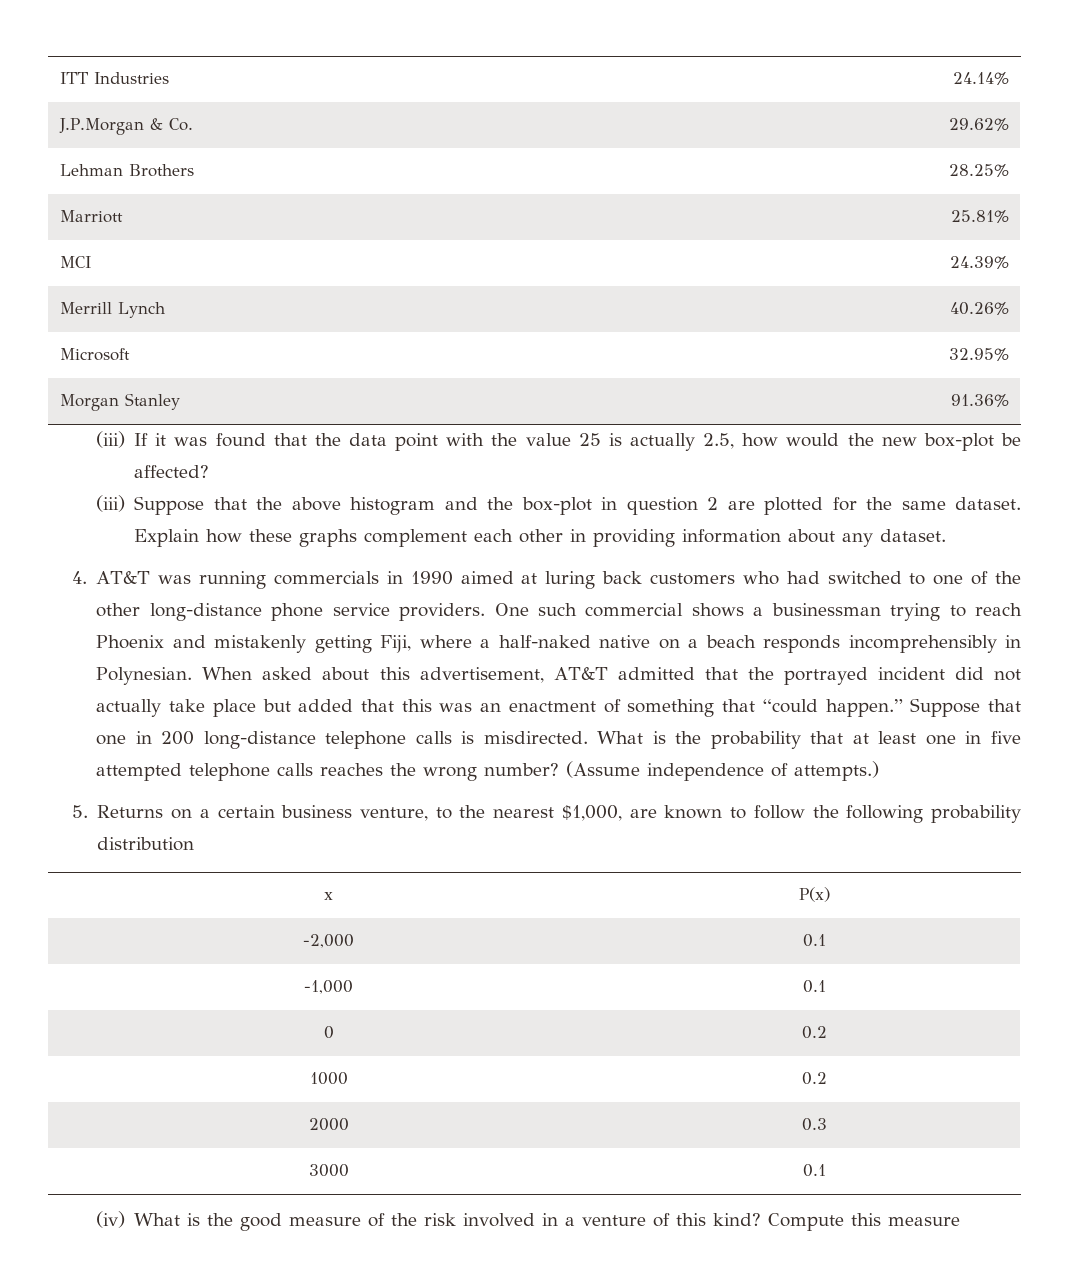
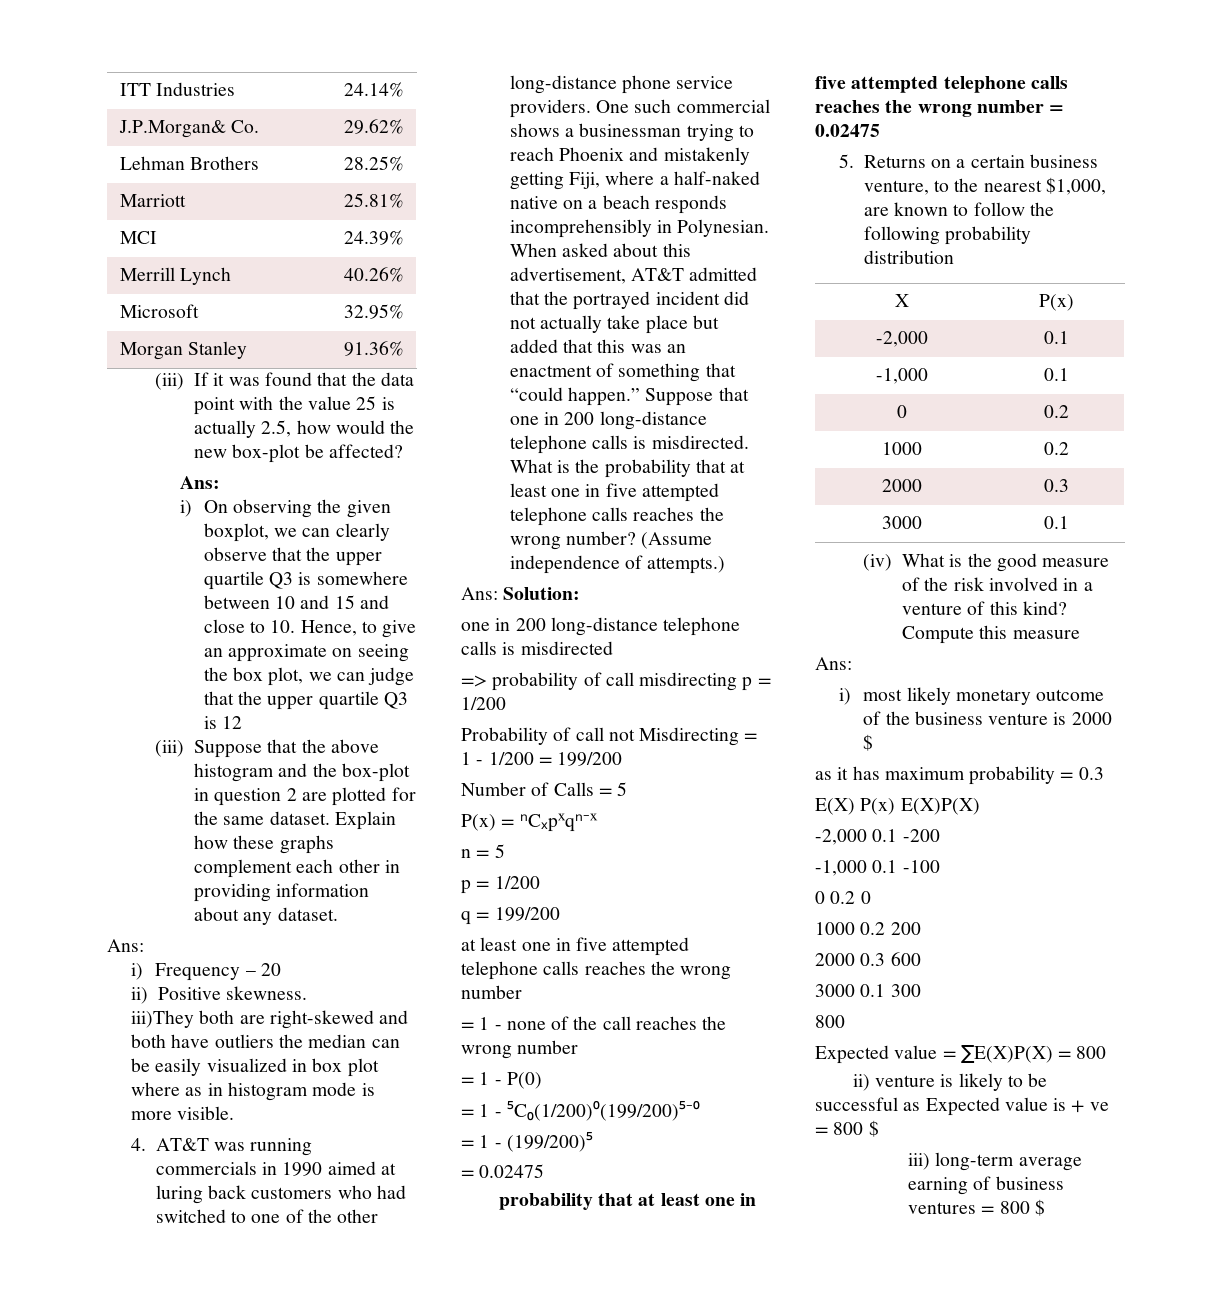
[58,118,163,135] J.P.Morgan & -> [118,120,226,138] J.P.Morgan&
(210, 471) none -> [179,476,220,489] [179,499,391,518] [203,523,390,542] [203,547,382,566] [203,571,408,590] [203,595,389,609] [203,619,417,638] [203,644,409,662] [203,667,415,686] [203,691,408,710] [203,716,243,729] // Ans: // i) On observing the given boxplot, we can clearly observe that the upper quartile Q3 is somewhere between 10 and 15 and close to 10. Hence, to give an approximate on seeing the box plot, we can judge that the upper quartile Q3 is 12
(947, 535) none -> [107,939,144,952] [131,963,281,981] [131,986,308,1004] [131,1010,409,1029] [131,1034,400,1048] [131,1058,379,1077] [131,1082,375,1101] [131,1106,235,1120] // Ans: // i) Frequency – 20 // ii) Positive skewness. // iii)They both are right-skewed and both have outliers the median can be easily visualized in box plot where as in histogram mode is more visible.
(880, 771) none -> [461,587,581,600] [461,617,741,636] [461,641,613,655] [461,672,771,691] [461,697,506,710] [461,727,758,746] [461,752,623,766] [461,782,628,796] [461,813,598,832] [461,844,505,858] [461,876,540,894] [461,907,560,925] [461,937,690,956] [461,961,732,980] [461,985,522,999] [461,1016,727,1030] [461,1040,579,1059] [461,1072,542,1089] [461,1100,700,1121] [461,1131,593,1152] [461,1164,545,1178] [498,1193,757,1210] [815,76,1068,93] [815,100,1065,117] [815,124,880,137] // Ans: Solution: // one in 200 long-distance telephone calls is misdirected // => probability of call misdirecting p = 1/200 // Probability of call not Misdirecting = 1 - 1/200 = 199/200 // Number of Calls = 5 // P(x) = ⁿCₓpˣqⁿ⁻ˣ // n = 5 // p = 1/200 // q = 199/200 // at least one in five attempted telephone calls reaches the wrong number // = 1 - none of the call reaches the wrong number // = 1 - P(0) // = 1 - ⁵C₀(1/200)⁰(199/200)⁵⁻⁰ // = 1 - (199/200)⁵ // = 0.02475 // probability that at least one in five attempted telephone calls reaches the wrong number = 0.02475
[324,892,333,900] x -> [895,294,909,307] X
(961, 1221) none -> [815,657,852,670] [839,687,1105,705] [863,711,1112,725] [863,734,874,751] [815,766,1104,785] [815,798,980,815] [815,829,940,845] [815,860,940,876] [815,891,871,904] [815,922,921,935] [815,952,921,966] [815,984,921,997] [815,1015,845,1028] [815,1045,1107,1064] [852,1073,1048,1091] [815,1097,1109,1116] [815,1120,879,1137] [908,1152,1082,1171] [908,1176,1064,1195] [908,1199,1045,1216] // Ans: // i) most likely monetary outcome of the business venture is 2000 $ // as it has maximum probability = 0.3 // E(X) P(x) E(X)P(X) // -2,000 0.1 -200 // -1,000 0.1 -100 // 0 0.2 0 // 1000 0.2 200 // 2000 0.3 600 // 3000 0.1 300 // 800 // Expected value = ∑E(X)P(X) = 800 // ii) venture is likely to be successful as Expected value is + ve = 800 $ // iii) long-term average earning of business ventures = 800 $

